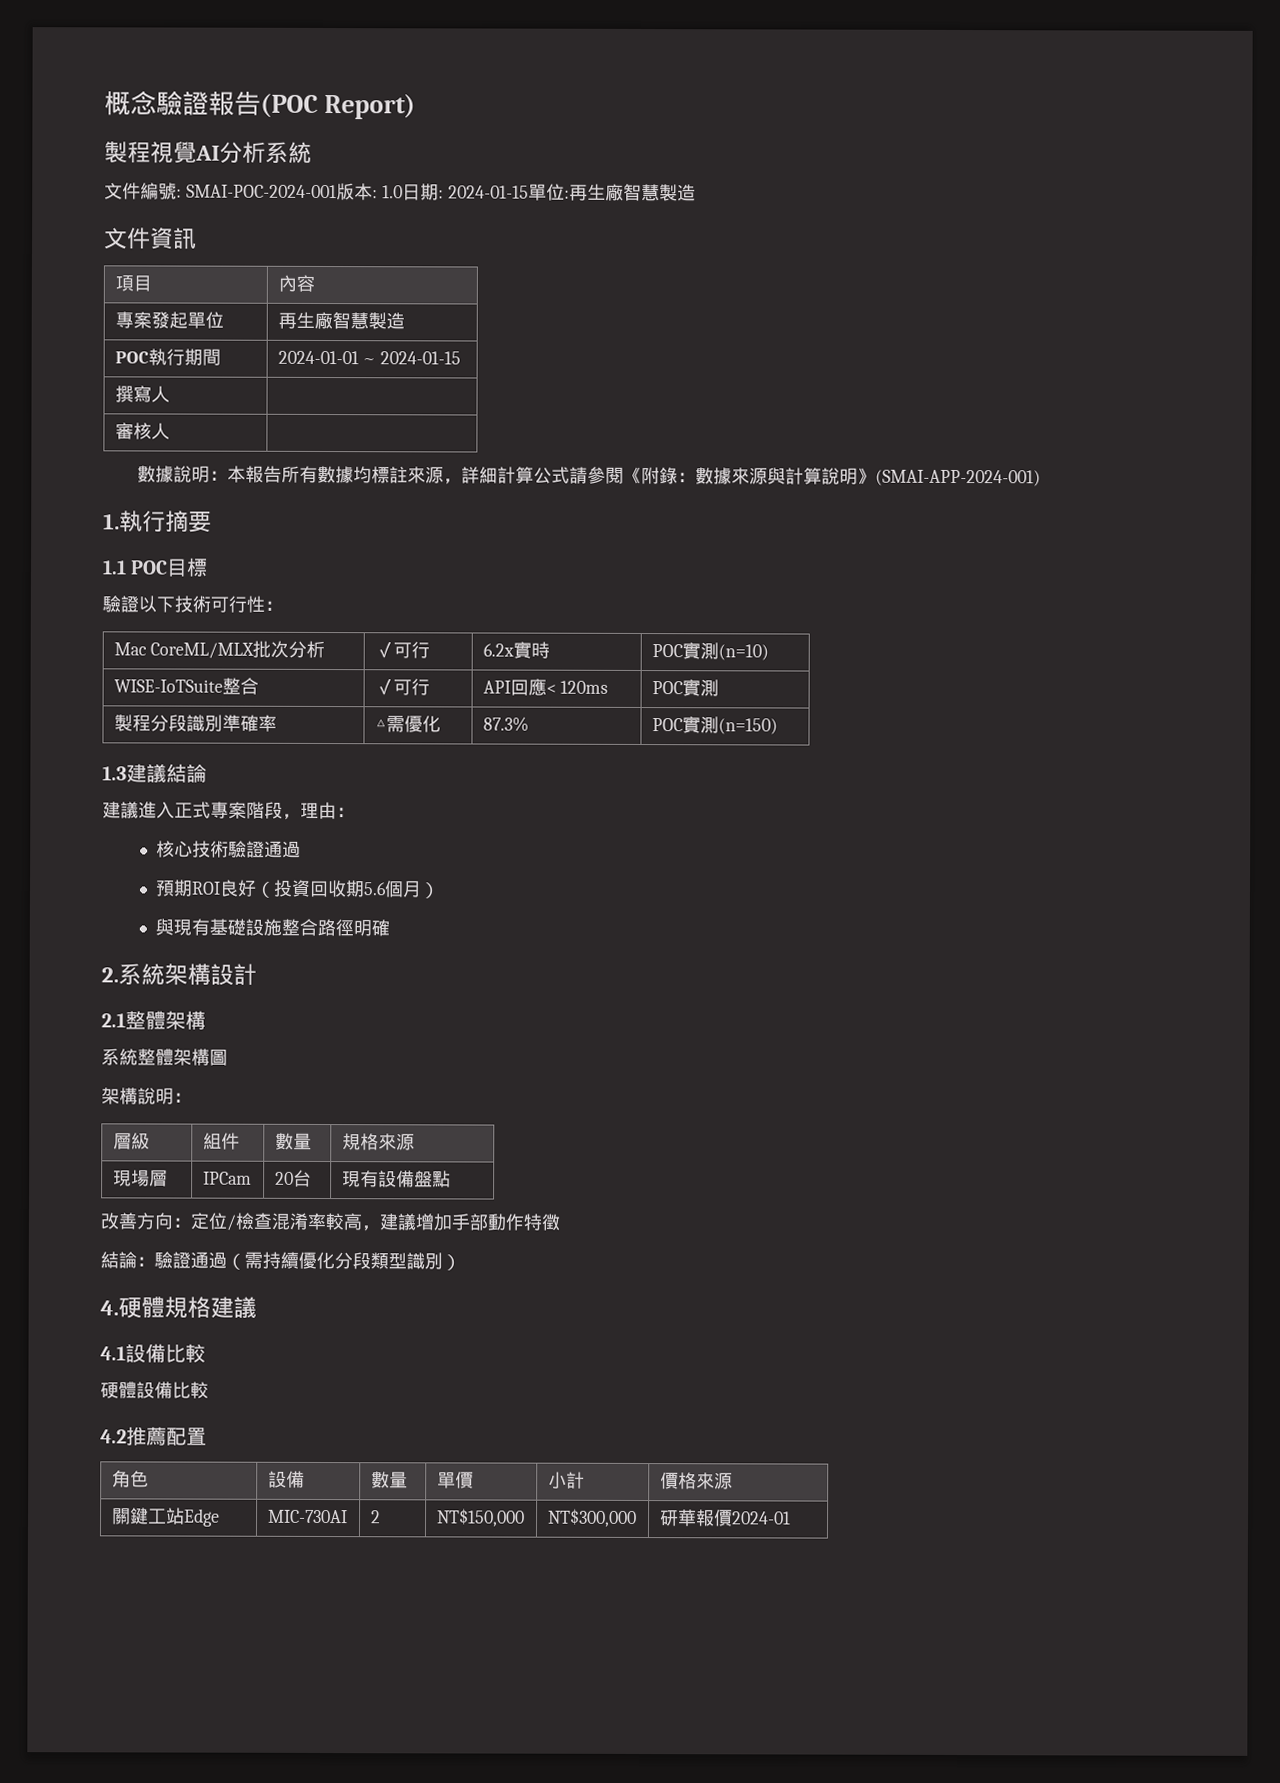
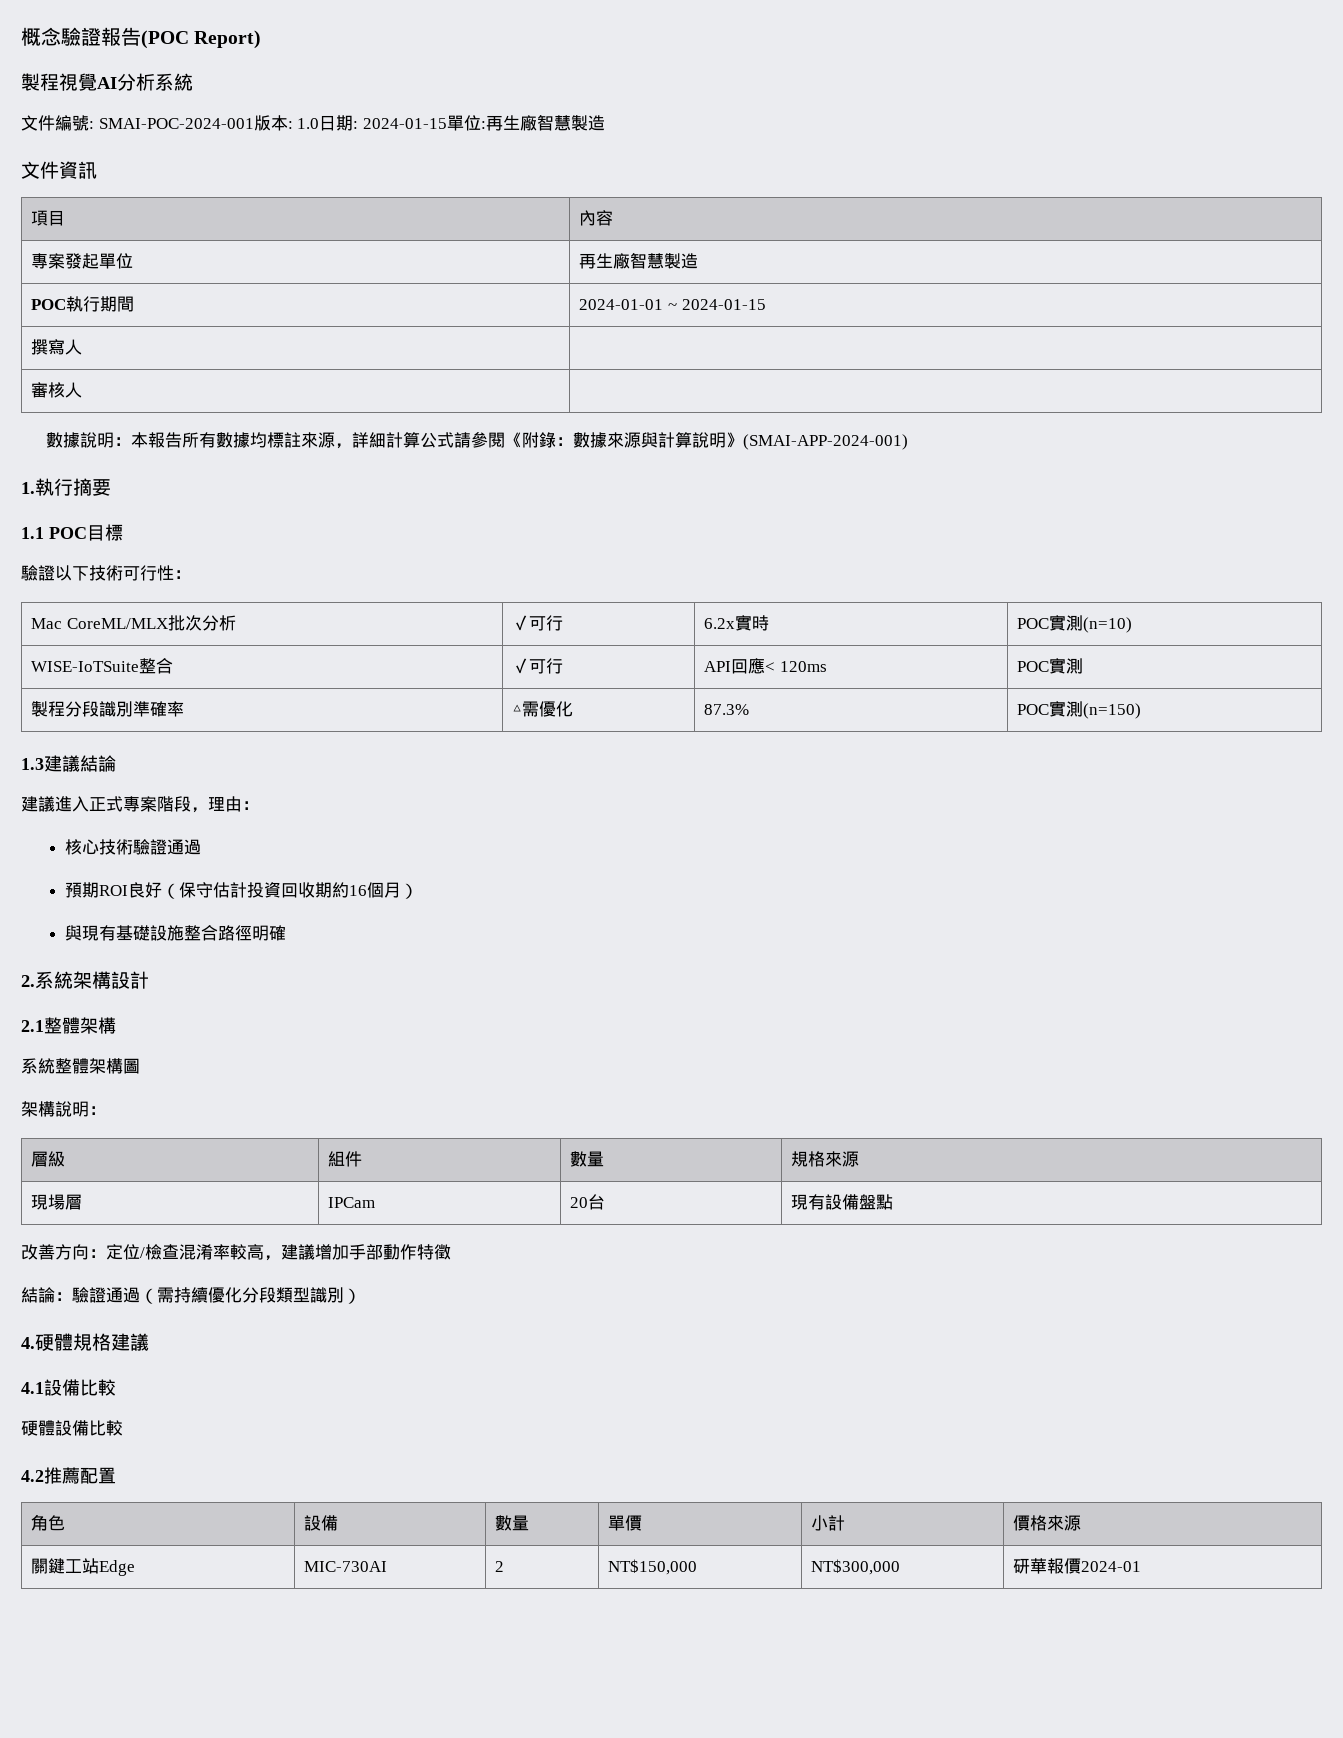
(275, 889) none -> [178,882,247,898] 保守估計
[362,882,387,896] 5.6 -> [331,882,367,898] 約16

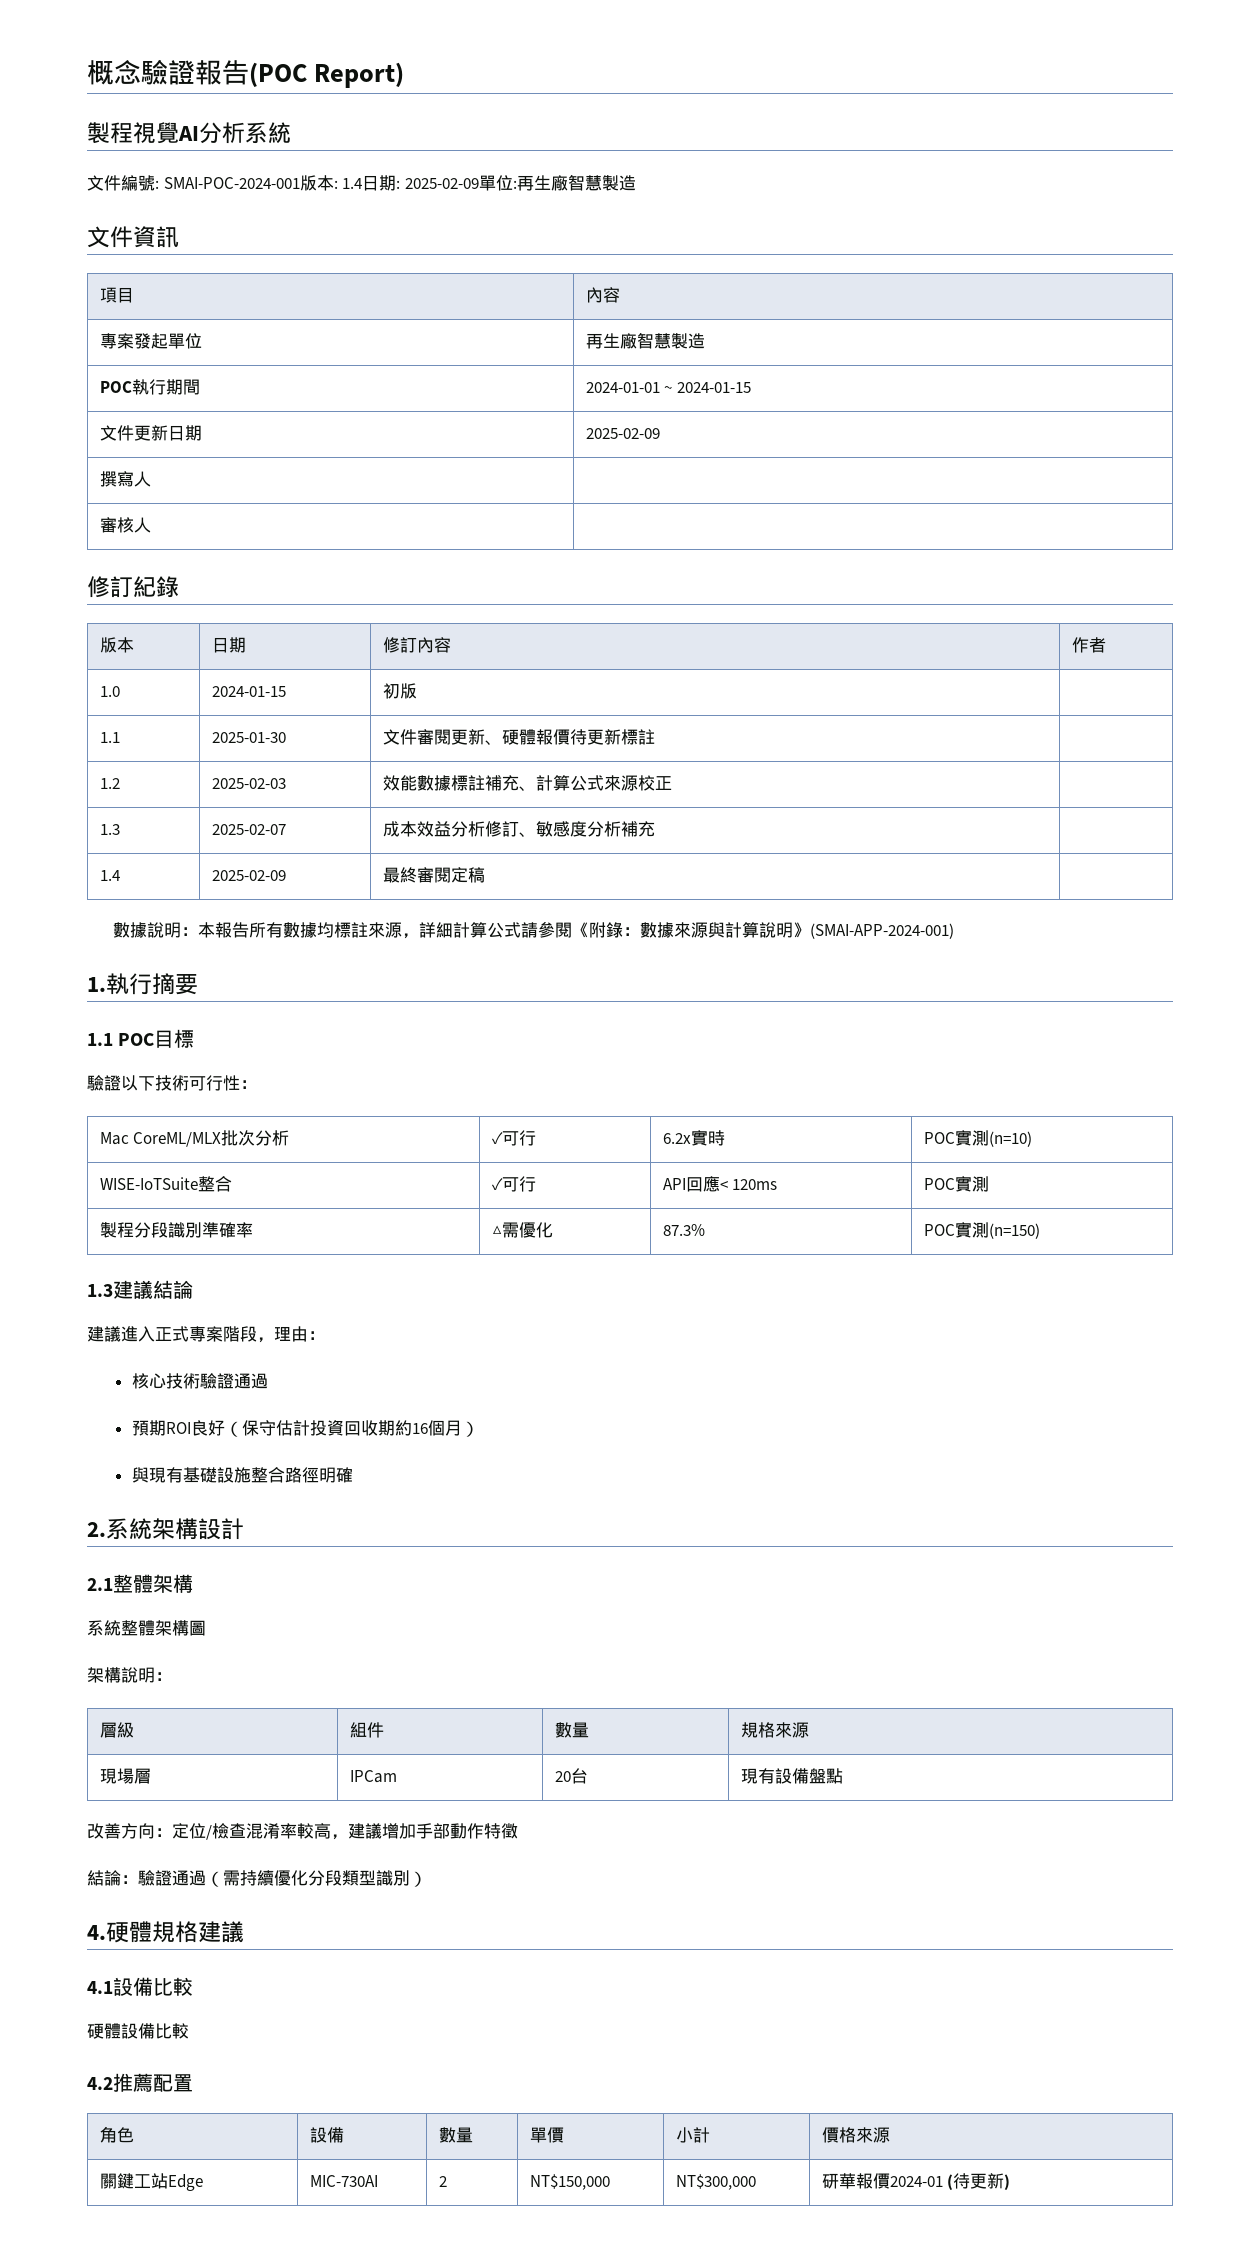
[297,118,320,129] 1.0 -> [342,178,363,189] 1.4
[362,118,447,129] 2024-01-15 -> [404,178,479,189] 2025-02-09
(766, 304) none -> [99,425,202,441] [585,428,660,439] // 文件更新日期 | 2025-02-09
(83, 390) none -> [87,576,179,598] [99,637,134,653] [211,637,246,653] [382,637,451,653] [1071,637,1106,653] [99,686,120,697] [211,686,286,697] [382,683,417,699] [99,732,120,743] [211,732,286,743] [382,729,655,745] [99,778,120,789] [211,778,286,789] [382,775,672,791] [99,824,120,835] [211,824,286,835] [382,821,655,837] [99,870,120,881] [211,870,286,881] [382,867,485,883] // 修訂紀錄 // 版本 | 日期 | 修訂內容 | 作者 // 1.0 | 2024-01-15 | 初版 | // 1.1 | 2025-01-30 | 文件審閱更新、硬體報價待更新標註 | // 1.2 | 2025-02-03 | 效能數據標註補充、計算公式來源校正 | // 1.3 | 2025-02-07 | 成本效益分析修訂、敏感度分析補充 | // 1.4 | 2025-02-09 | 最終審閱定稿 |
(1142, 1566) none -> [947,2173,1011,2190] (待更新)

